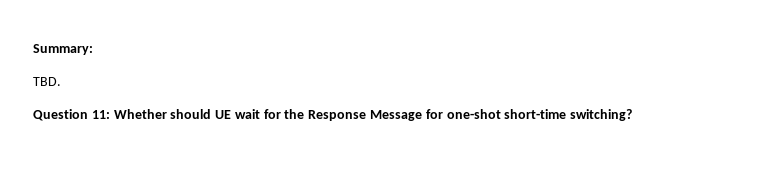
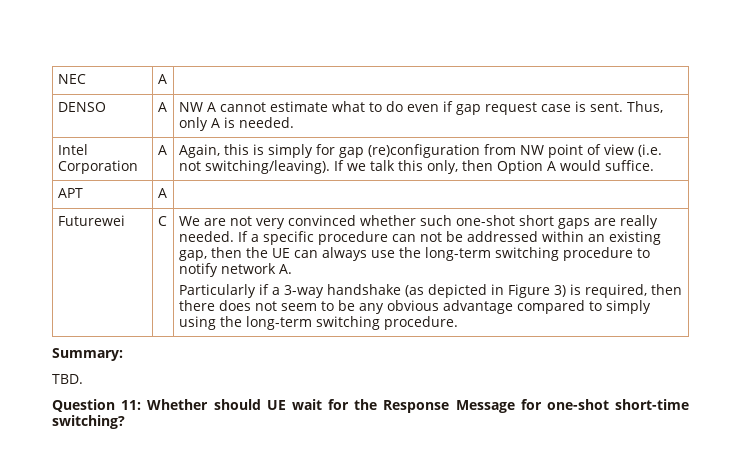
(33, 49) none -> [57,74,86,84] [157,74,167,84] [57,102,106,112] [157,102,167,112] [178,101,663,115] [178,117,294,131] [57,144,88,155] [57,160,138,174] [157,145,167,155] [178,144,662,158] [178,160,654,174] [57,188,83,198] [157,188,167,198] [57,215,125,226] [157,216,167,226] [178,215,658,229] [178,231,661,245] [178,247,650,261] [178,263,292,277] [178,284,682,298] [178,300,651,314] [178,316,458,330] NEC | A | // DENSO | A | NW A cannot estimate what to do even if gap request case is sent. Thus, only A is needed. // Intel Corporation | A | Again, this is simply for gap (re)configuration from NW point of view (i.e. not switching/leaving). If we talk this only, then Option A would suffice. // APT | A | // Futurewei | C | We are not very convinced whether such one-shot short gaps are really needed. If a specific procedure can not be addressed within an existing gap, then the UE can always use the long-term switching procedure to notify network A. // Particularly if a 3-way handshake (as depicted in Figure 3) is required, then there does not seem to be any obvious advantage compared to simply using the long-term switching procedure. //

